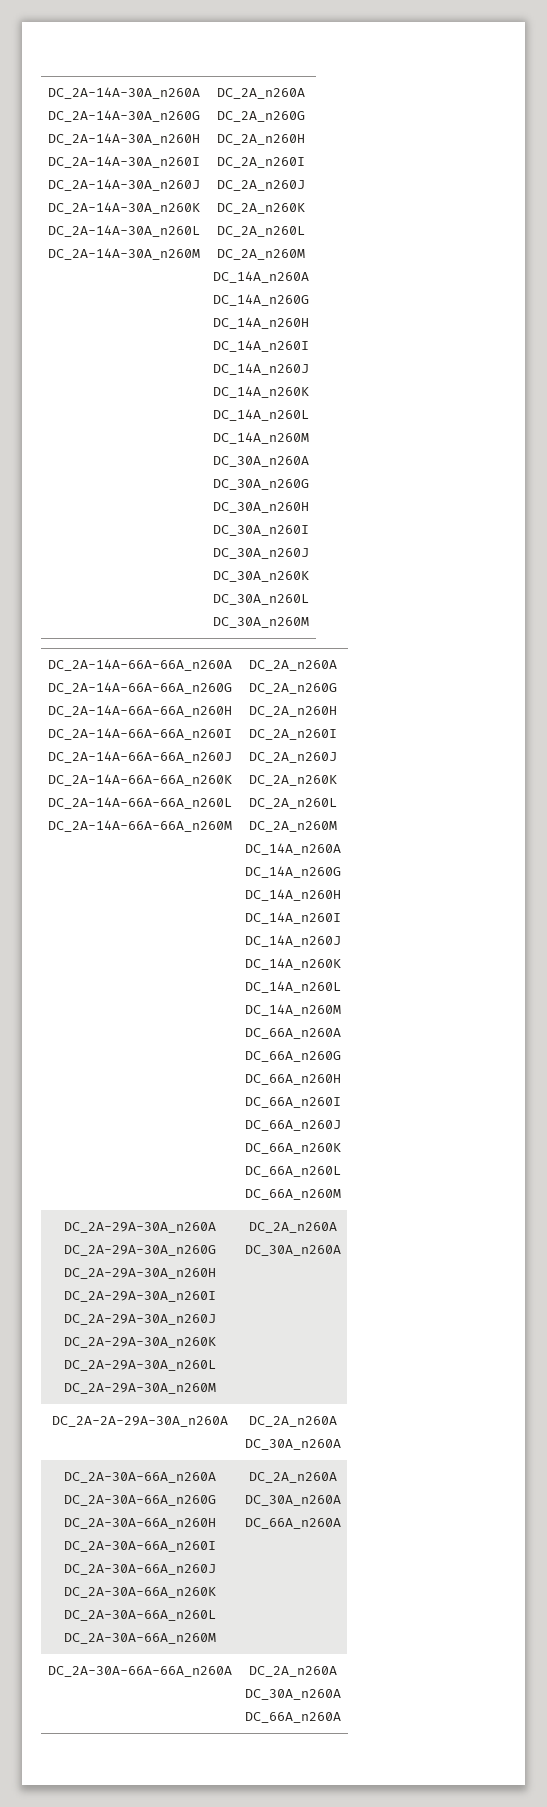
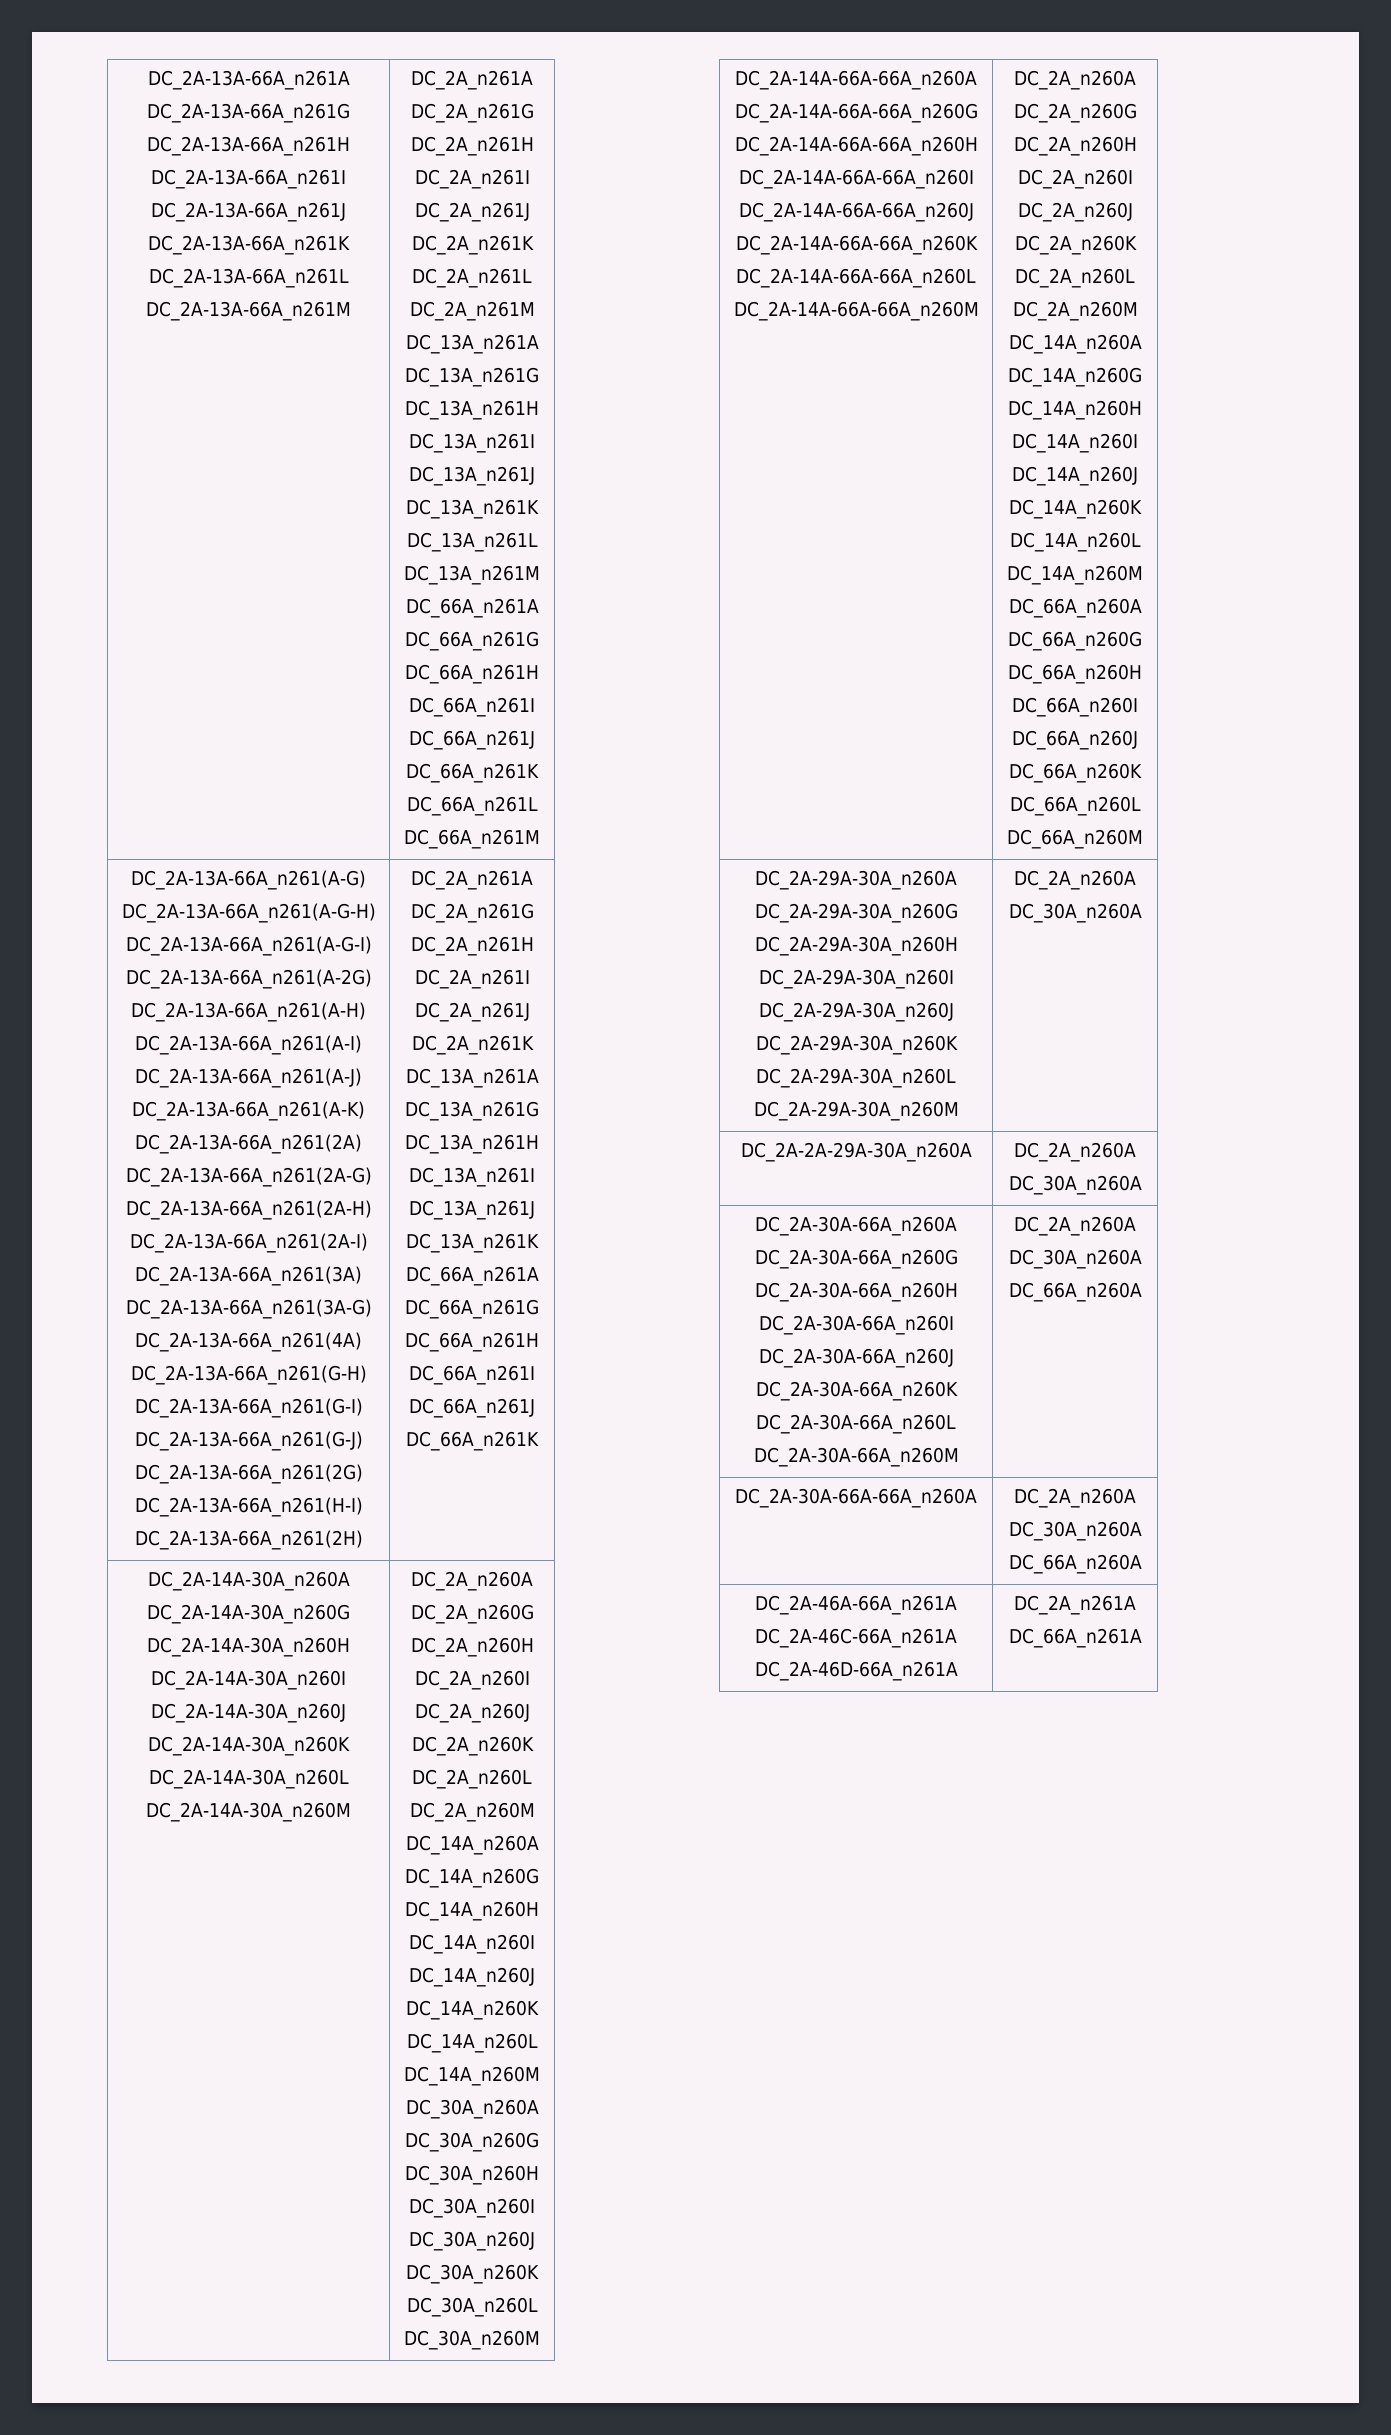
(47, 93) none -> [147,70,350,90] [147,103,350,123] [147,136,350,156] [151,169,346,189] [151,202,346,222] [148,235,350,255] [148,268,349,288] [146,301,351,321] [411,70,533,90] [410,103,534,123] [410,136,534,156] [414,169,530,189] [414,202,530,222] [411,235,534,255] [412,268,532,288] [409,301,535,321] [405,334,539,354] [405,367,539,387] [405,400,539,420] [409,433,535,453] [409,466,535,486] [406,499,539,519] [406,532,538,552] [404,565,540,585] [405,598,539,618] [405,631,539,651] [405,664,539,684] [409,697,535,717] [409,730,535,750] [406,763,539,783] [406,796,538,816] [404,829,540,849] [130,870,366,890] [121,903,376,923] [125,936,372,956] [125,969,372,989] [131,1002,366,1022] [135,1035,362,1055] [134,1068,362,1088] [132,1101,365,1121] [135,1134,362,1154] [125,1167,372,1187] [125,1200,372,1220] [129,1233,368,1253] [135,1266,362,1286] [125,1299,372,1319] [135,1332,362,1352] [130,1365,367,1385] [134,1398,363,1418] [134,1431,363,1451] [134,1464,363,1484] [134,1497,363,1517] [134,1530,363,1550] [411,870,533,890] [410,903,534,923] [410,936,534,956] [414,969,530,989] [414,1002,530,1022] [411,1035,534,1055] [405,1068,539,1088] [405,1101,539,1121] [405,1134,539,1154] [409,1167,535,1187] [409,1200,535,1220] [406,1233,539,1253] [405,1266,539,1286] [405,1299,539,1319] [405,1332,539,1352] [409,1365,535,1385] [409,1398,535,1418] [406,1431,539,1451] DC_2A-13A-66A_n261A // DC_2A-13A-66A_n261G // DC_2A-13A-66A_n261H // DC_2A-13A-66A_n261I // DC_2A-13A-66A_n261J // DC_2A-13A-66A_n261K // DC_2A-13A-66A_n261L // DC_2A-13A-66A_n261M | DC_2A_n261A // DC_2A_n261G // DC_2A_n261H // DC_2A_n261I // DC_2A_n261J // DC_2A_n261K // DC_2A_n261L // DC_2A_n261M // DC_13A_n261A // DC_13A_n261G // DC_13A_n261H // DC_13A_n261I // DC_13A_n261J // DC_13A_n261K // DC_13A_n261L // DC_13A_n261M // DC_66A_n261A // DC_66A_n261G // DC_66A_n261H // DC_66A_n261I // DC_66A_n261J // DC_66A_n261K // DC_66A_n261L // DC_66A_n261M // DC_2A-13A-66A_n261(A-G) // DC_2A-13A-66A_n261(A-G-H) // DC_2A-13A-66A_n261(A-G-I) // DC_2A-13A-66A_n261(A-2G) // DC_2A-13A-66A_n261(A-H) // DC_2A-13A-66A_n261(A-I) // DC_2A-13A-66A_n261(A-J) // DC_2A-13A-66A_n261(A-K) // DC_2A-13A-66A_n261(2A) // DC_2A-13A-66A_n261(2A-G) // DC_2A-13A-66A_n261(2A-H) // DC_2A-13A-66A_n261(2A-I) // DC_2A-13A-66A_n261(3A) // DC_2A-13A-66A_n261(3A-G) // DC_2A-13A-66A_n261(4A) // DC_2A-13A-66A_n261(G-H) // DC_2A-13A-66A_n261(G-I) // DC_2A-13A-66A_n261(G-J) // DC_2A-13A-66A_n261(2G) // DC_2A-13A-66A_n261(H-I) // DC_2A-13A-66A_n261(2H) | DC_2A_n261A // DC_2A_n261G // DC_2A_n261H // DC_2A_n261I // DC_2A_n261J // DC_2A_n261K // DC_13A_n261A // DC_13A_n261G // DC_13A_n261H // DC_13A_n261I // DC_13A_n261J // DC_13A_n261K // DC_66A_n261A // DC_66A_n261G // DC_66A_n261H // DC_66A_n261I // DC_66A_n261J // DC_66A_n261K //
(341, 1717) none -> [755,1595,957,1615] [755,1628,957,1648] [754,1661,958,1681] [1014,1595,1136,1615] [1008,1628,1142,1648] // DC_2A-46A-66A_n261A // DC_2A-46C-66A_n261A // DC_2A-46D-66A_n261A | DC_2A_n261A // DC_66A_n261A

